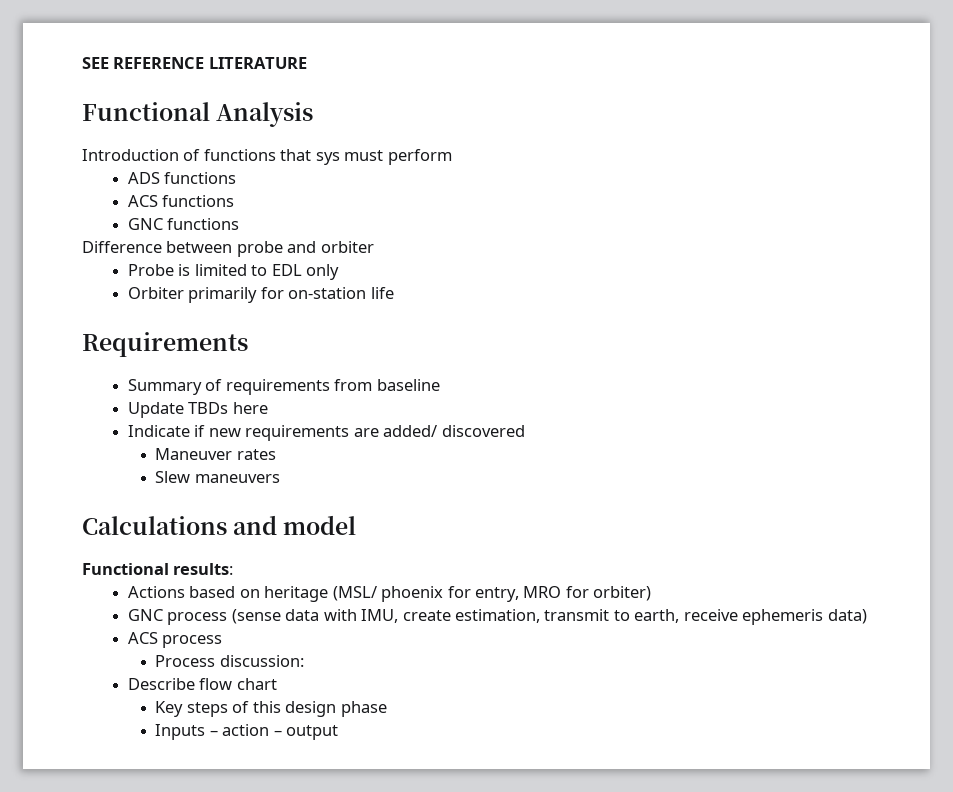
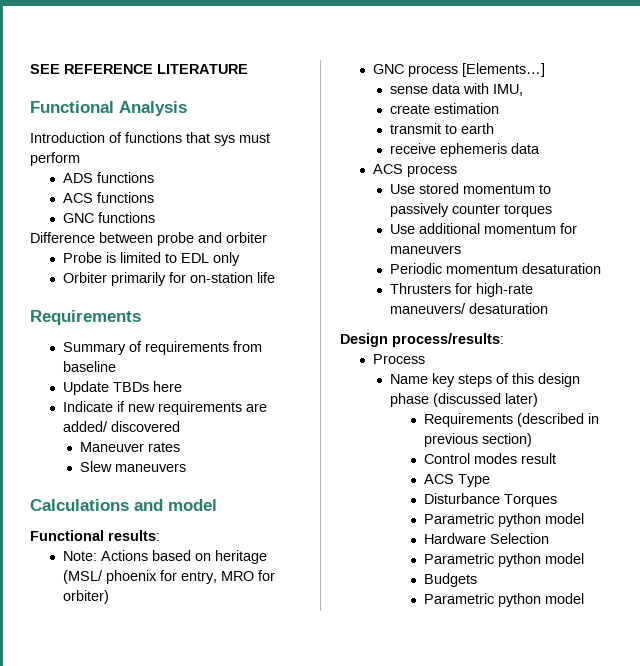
(234, 569) none -> [62,551,97,561] Note:
[231,609,281,624] (sense -> [461,63,545,77] [389,86,428,94] [Elements…] // sense
[402,609,540,623] create estimation, -> [389,103,499,114] // create estimation //
[634,609,680,623] earth, -> [460,123,494,134] earth //
[827,609,867,624] data) -> [510,143,540,154] data
[155,655,304,667] [127,678,277,690] [155,701,184,717] Process discussion: // Describe flow chart // Key -> [389,183,551,194] [389,203,552,217] [389,223,577,234] [389,245,461,254] [389,263,601,274] [389,283,533,297] [389,303,548,314] [340,333,504,347] [372,354,425,364] [389,373,455,387] Use stored momentum to passively counter torques // Use additional momentum for maneuvers // Periodic momentum desaturation // Thrusters for high-rate maneuvers/ desaturation // Design process/results: // Process // Name key
[155,724,339,740] // Inputs – action – output -> [432,393,538,407] [423,413,599,427] [423,433,532,447] [423,453,556,464] [423,474,490,487] [423,493,557,507] [423,513,584,527] [423,533,549,544] [423,553,584,567] [423,573,477,587] [423,593,584,607] (discussed later) // Requirements (described in previous section) // Control modes result // ACS Type // Disturbance Torques // Parametric python model // Hardware Selection // Parametric python model // Budgets // Parametric python model

